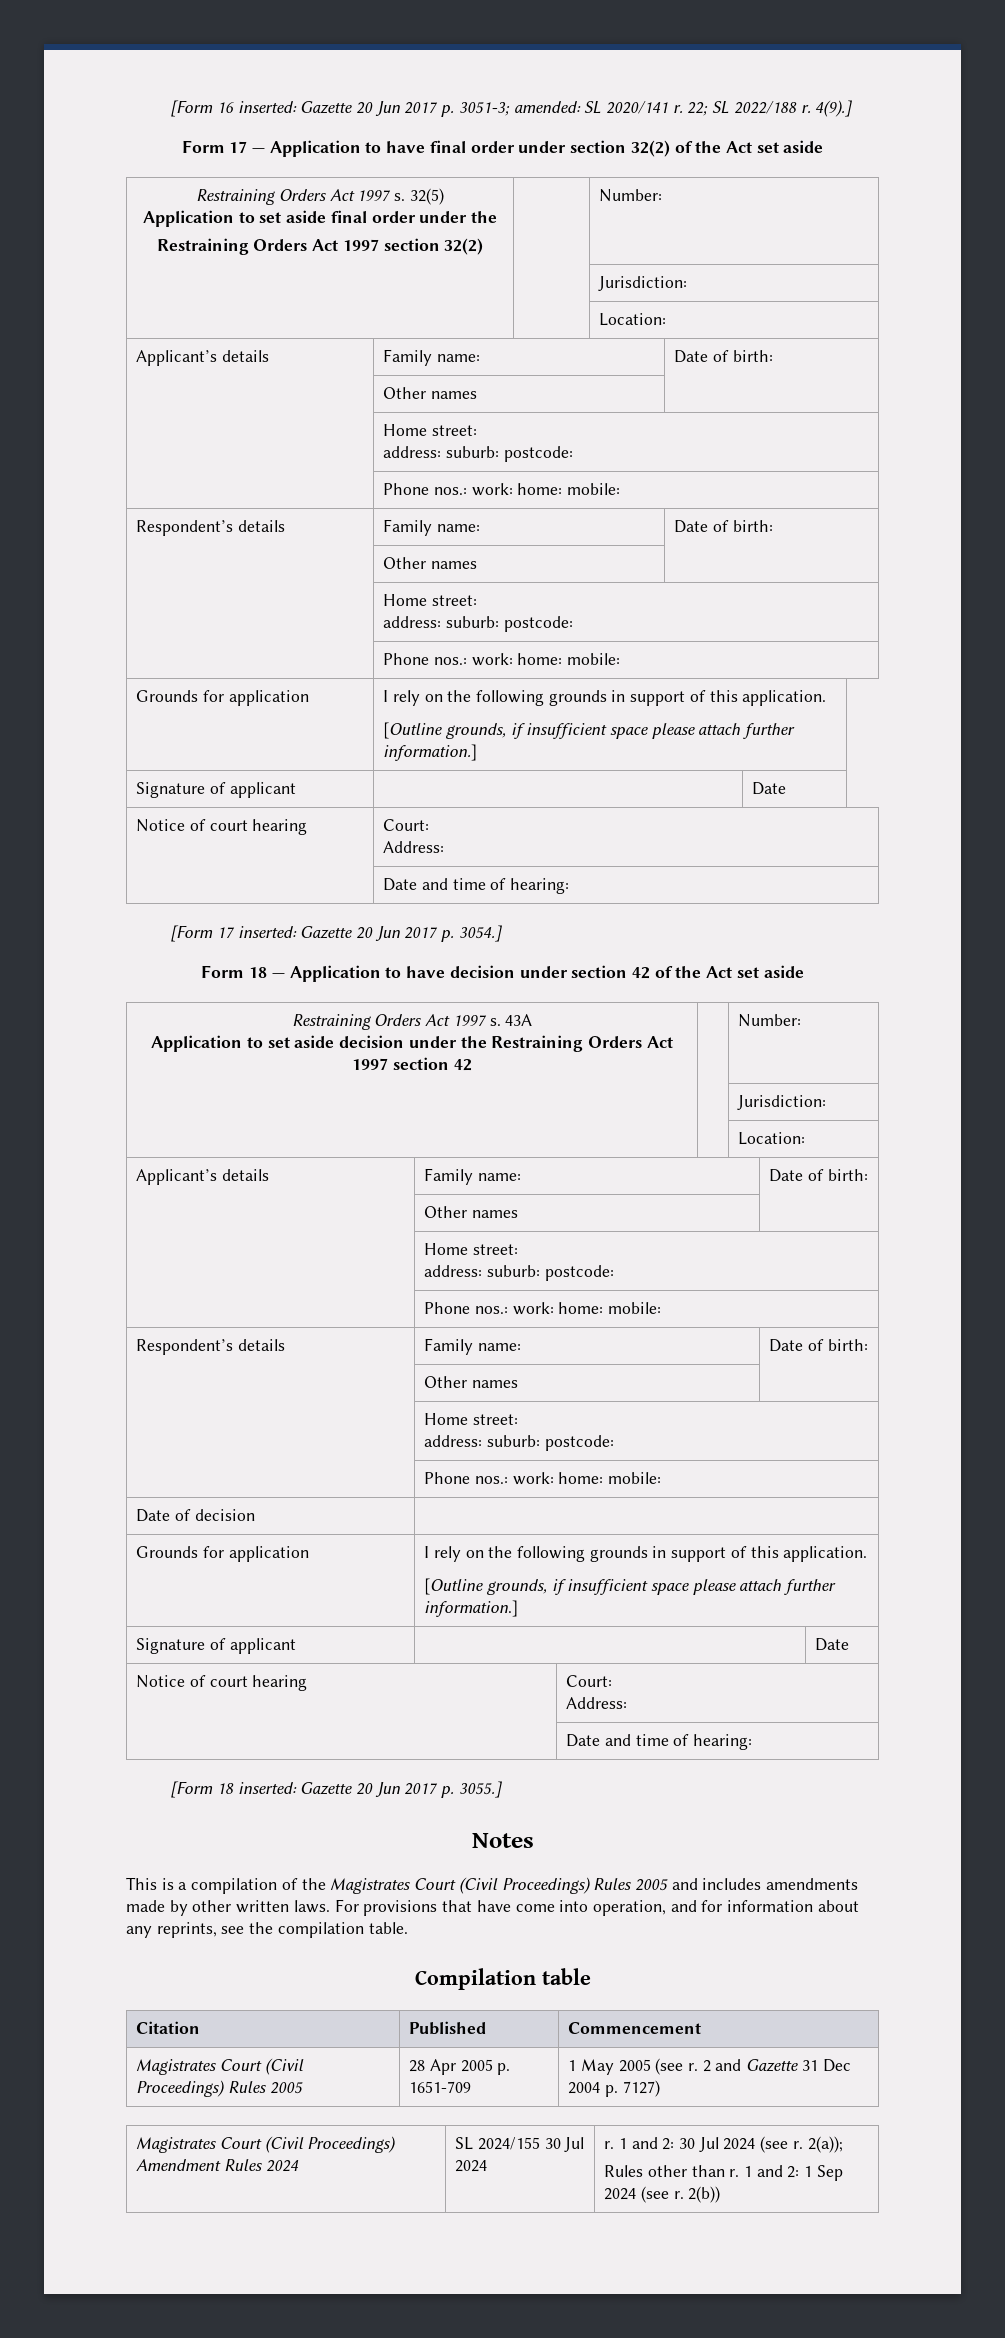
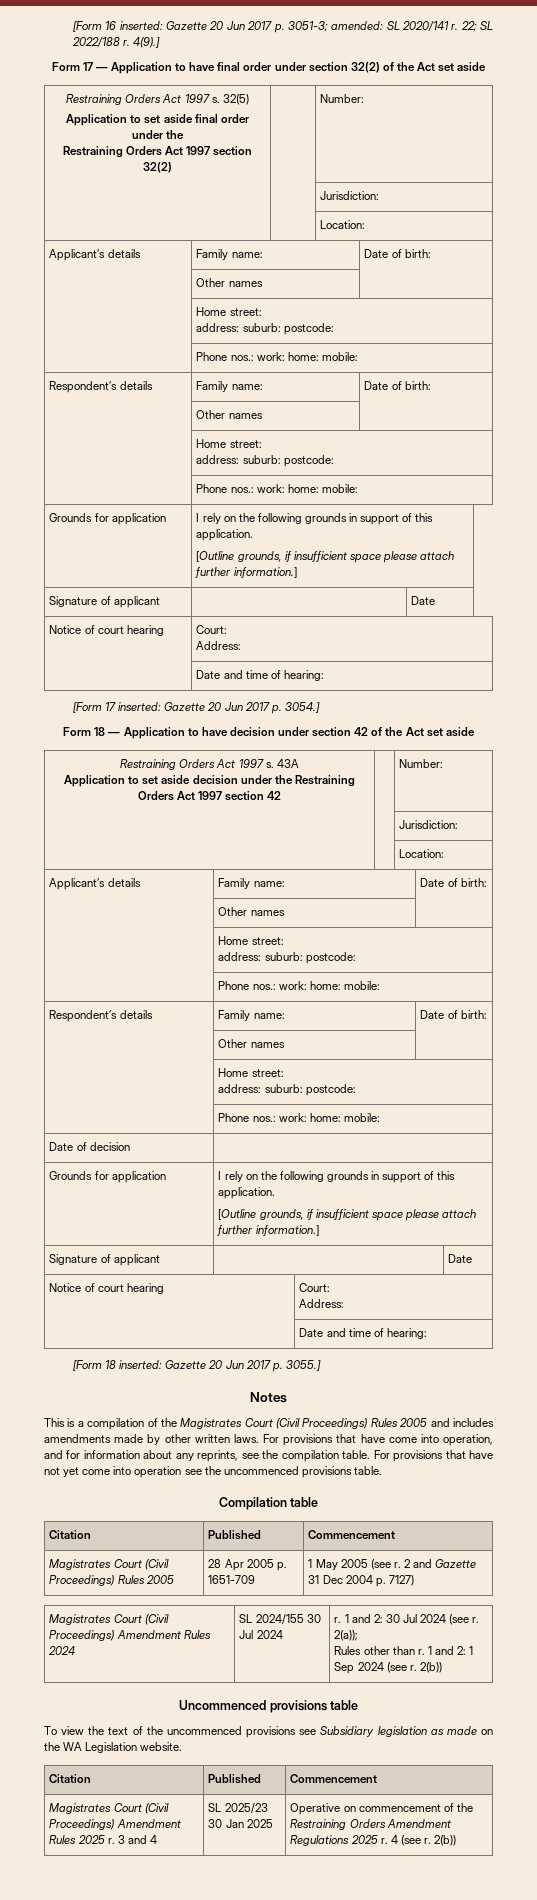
(408, 1928) none -> [373,1450,493,1462] [44,1466,382,1478] For provisions that have not yet come into operation see the uncommenced provisions table.
(721, 2194) none -> [179,1700,358,1713] [44,1726,493,1738] [44,1742,183,1753] [49,1774,92,1783] [208,1774,262,1784] [290,1774,378,1783] [49,1803,169,1814] [49,1819,181,1830] [49,1835,157,1844] [208,1803,268,1814] [208,1819,273,1828] [290,1803,473,1815] [290,1819,451,1830] [290,1835,457,1846] // Uncommenced provisions table // To view the text of the uncommenced provisions see Subsidiary legislation as made on the WA Legislation website. // Citation | Published | Commencement // Magistrates Court (Civil Proceedings) Amendment Rules 2025 r. 3 and 4 | SL 2025/23 30 Jan 2025 | Operative on commencement of the Restraining Orders Amendment Regulations 2025 r. 4 (see r. 2(b))

